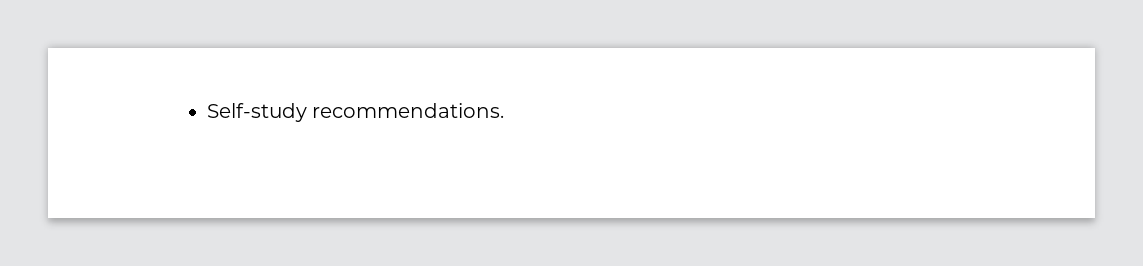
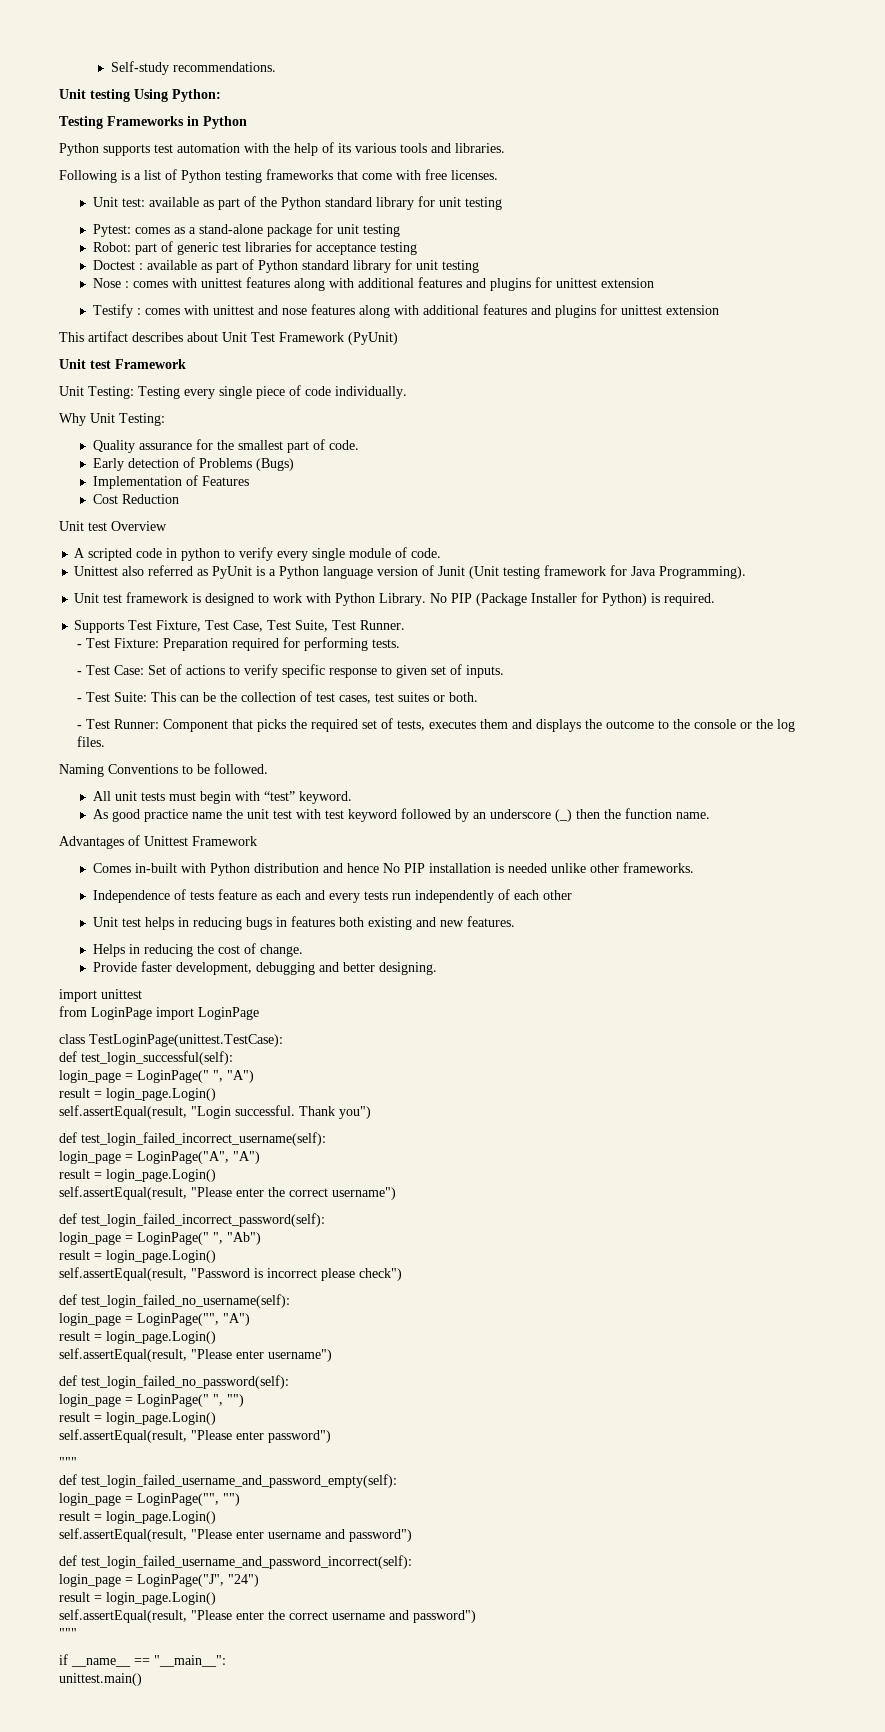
(505, 110) none -> [59,89,221,102] [59,116,247,129] [59,142,505,156] [59,169,498,183] [92,196,502,210] [92,223,400,237] [92,241,417,255] [92,259,479,273] [92,277,654,291] [92,304,719,318] [59,331,398,345] [59,359,186,369] [59,385,407,399] [59,413,165,426] [92,439,359,453] [92,457,294,471] [92,475,249,489] [92,494,179,504] [59,521,167,531] [74,547,442,561] [74,565,747,579] [74,592,716,606] [74,620,406,633] [77,637,401,651] [77,664,505,678] [77,691,479,704] [77,718,796,732] [77,736,106,747] [59,763,268,777] [92,791,352,804] [92,808,710,822] [59,835,257,849] [92,862,694,876] [92,889,572,903] [92,916,515,930] [92,943,303,957] [92,961,437,975] [59,989,142,1002] [59,1006,259,1020] [59,1034,283,1047] [59,1051,233,1065] [59,1070,254,1083] [59,1088,216,1101] [59,1105,371,1119] [59,1132,326,1146] [59,1151,260,1164] [59,1169,216,1182] [59,1186,396,1200] [59,1213,325,1227] [59,1232,261,1245] [59,1250,216,1263] [59,1267,402,1281] [59,1294,290,1308] [59,1313,250,1326] [59,1331,216,1344] [59,1348,332,1362] [59,1375,289,1389] [59,1394,244,1407] [59,1412,216,1425] [59,1429,331,1443] [59,1457,77,1467] [59,1474,397,1488] [59,1493,240,1506] [59,1511,216,1524] [59,1528,412,1542] [59,1555,412,1569] [59,1574,259,1587] [59,1592,216,1605] [59,1609,476,1623] [59,1628,77,1638] [59,1654,226,1667] [59,1673,142,1686] // Unit testing Using Python: // Testing Frameworks in Python // Python supports test automation with the help of its various tools and libraries. // Following is a list of Python testing frameworks that come with free licenses. // Unit test: available as part of the Python standard library for unit testing // Pytest: comes as a stand-alone package for unit testing // Robot: part of generic test libraries for acceptance testing // Doctest : available as part of Python standard library for unit testing // Nose : comes with unittest features along with additional features and plugins for unittest extension // Testify : comes with unittest and nose features along with additional features and plugins for unittest extension // This artifact describes about Unit Test Framework (PyUnit) // Unit test Framework // Unit Testing: Testing every single piece of code individually. // Why Unit Testing: // Quality assurance for the smallest part of code. // Early detection of Problems (Bugs) // Implementation of Features // Cost Reduction // Unit test Overview // A scripted code in python to verify every single module of code. // Unittest also referred as PyUnit is a Python language version of Junit (Unit testing framework for Java Programming). // Unit test framework is designed to work with Python Library. No PIP (Package Installer for Python) is required. // Supports Test Fixture, Test Case, Test Suite, Test Runner. // - Test Fixture: Preparation required for performing tests. // - Test Case: Set of actions to verify specific response to given set of inputs. // - Test Suite: This can be the collection of test cases, test suites or both. // - Test Runner: Component that picks the required set of tests, executes them and displays the outcome to the console or the log files. // Naming Conventions to be followed. // All unit tests must begin with “test” keyword. // As good practice name the unit test with test keyword followed by an underscore (_) then the function name. // Advantages of Unittest Framework // Comes in-built with Python distribution and hence No PIP installation is needed unlike other frameworks. // Independence of tests feature as each and every tests run independently of each other // Unit test helps in reducing bugs in features both existing and new features. // Helps in reducing the cost of change. // Provide faster development, debugging and better designing. // import unittest // from LoginPage import LoginPage // class TestLoginPage(unittest.TestCase): // def test_login_successful(self): // login_page = LoginPage(" ", "A") // result = login_page.Login() // self.assertEqual(result, "Login successful. Thank you") // def test_login_failed_incorrect_username(self): // login_page = LoginPage("A", "A") // result = login_page.Login() // self.assertEqual(result, "Please enter the correct username") // def test_login_failed_incorrect_password(self): // login_page = LoginPage(" ", "Ab") // result = login_page.Login() // self.assertEqual(result, "Password is incorrect please check") // def test_login_failed_no_username(self): // login_page = LoginPage("", "A") // result = login_page.Login() // self.assertEqual(result, "Please enter username") // def test_login_failed_no_password(self): // login_page = LoginPage(" ", "") // result = login_page.Login() // self.assertEqual(result, "Please enter password") // """ // def test_login_failed_username_and_password_empty(self): // login_page = LoginPage("", "") // result = login_page.Login() // self.assertEqual(result, "Please enter username and password") // def test_login_failed_username_and_password_incorrect(self): // login_page = LoginPage("J", "24") // result = login_page.Login() // self.assertEqual(result, "Please enter the correct username and password") // """ // if __name__ == "__main__": // unittest.main()

